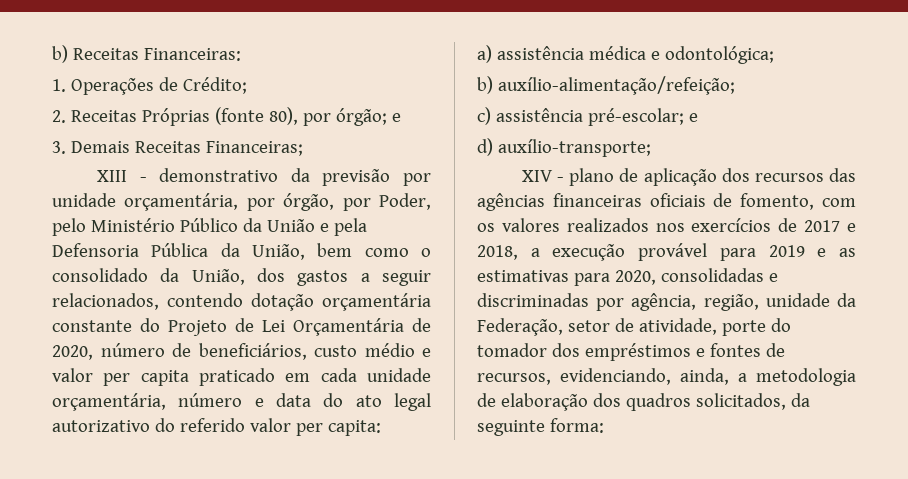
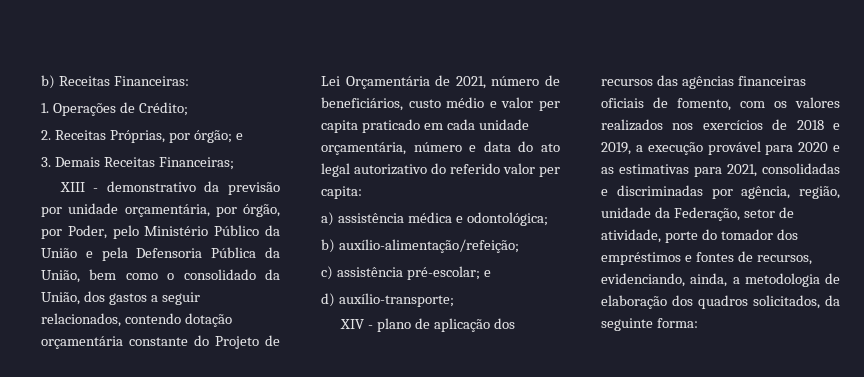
[141,107,298,126] Próprias (fonte 80), -> [109,130,165,143] Próprias,
[52,345,93,360] 2020, -> [455,76,486,89] 2021,
[804,220,856,232] [477,245,518,260] 2017 e 2018, -> [796,120,840,130] [601,142,631,155] 2018 e 2019,
[768,245,805,257] 2019 -> [798,142,829,152] 2020
[614,270,656,285] 2020, -> [727,164,757,177] 2021,

